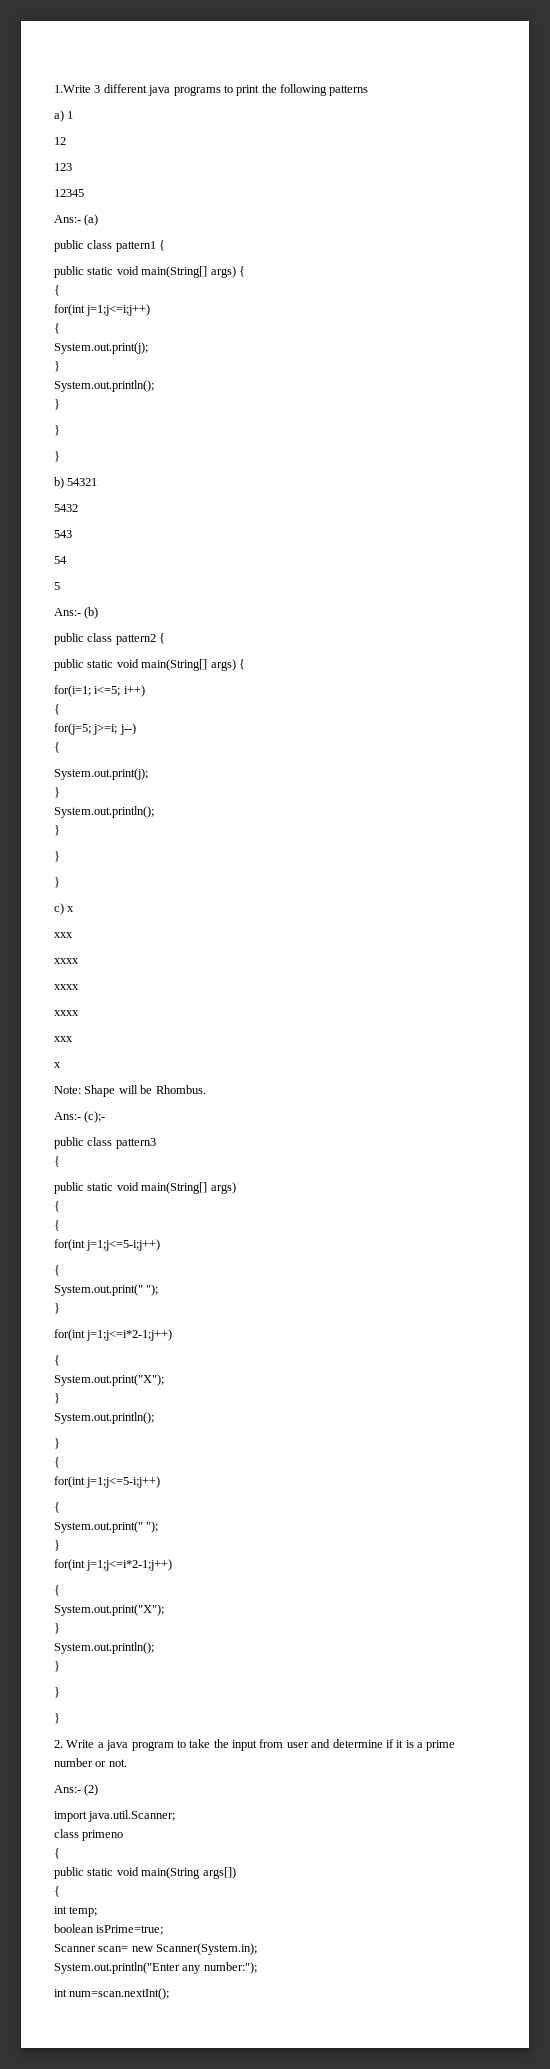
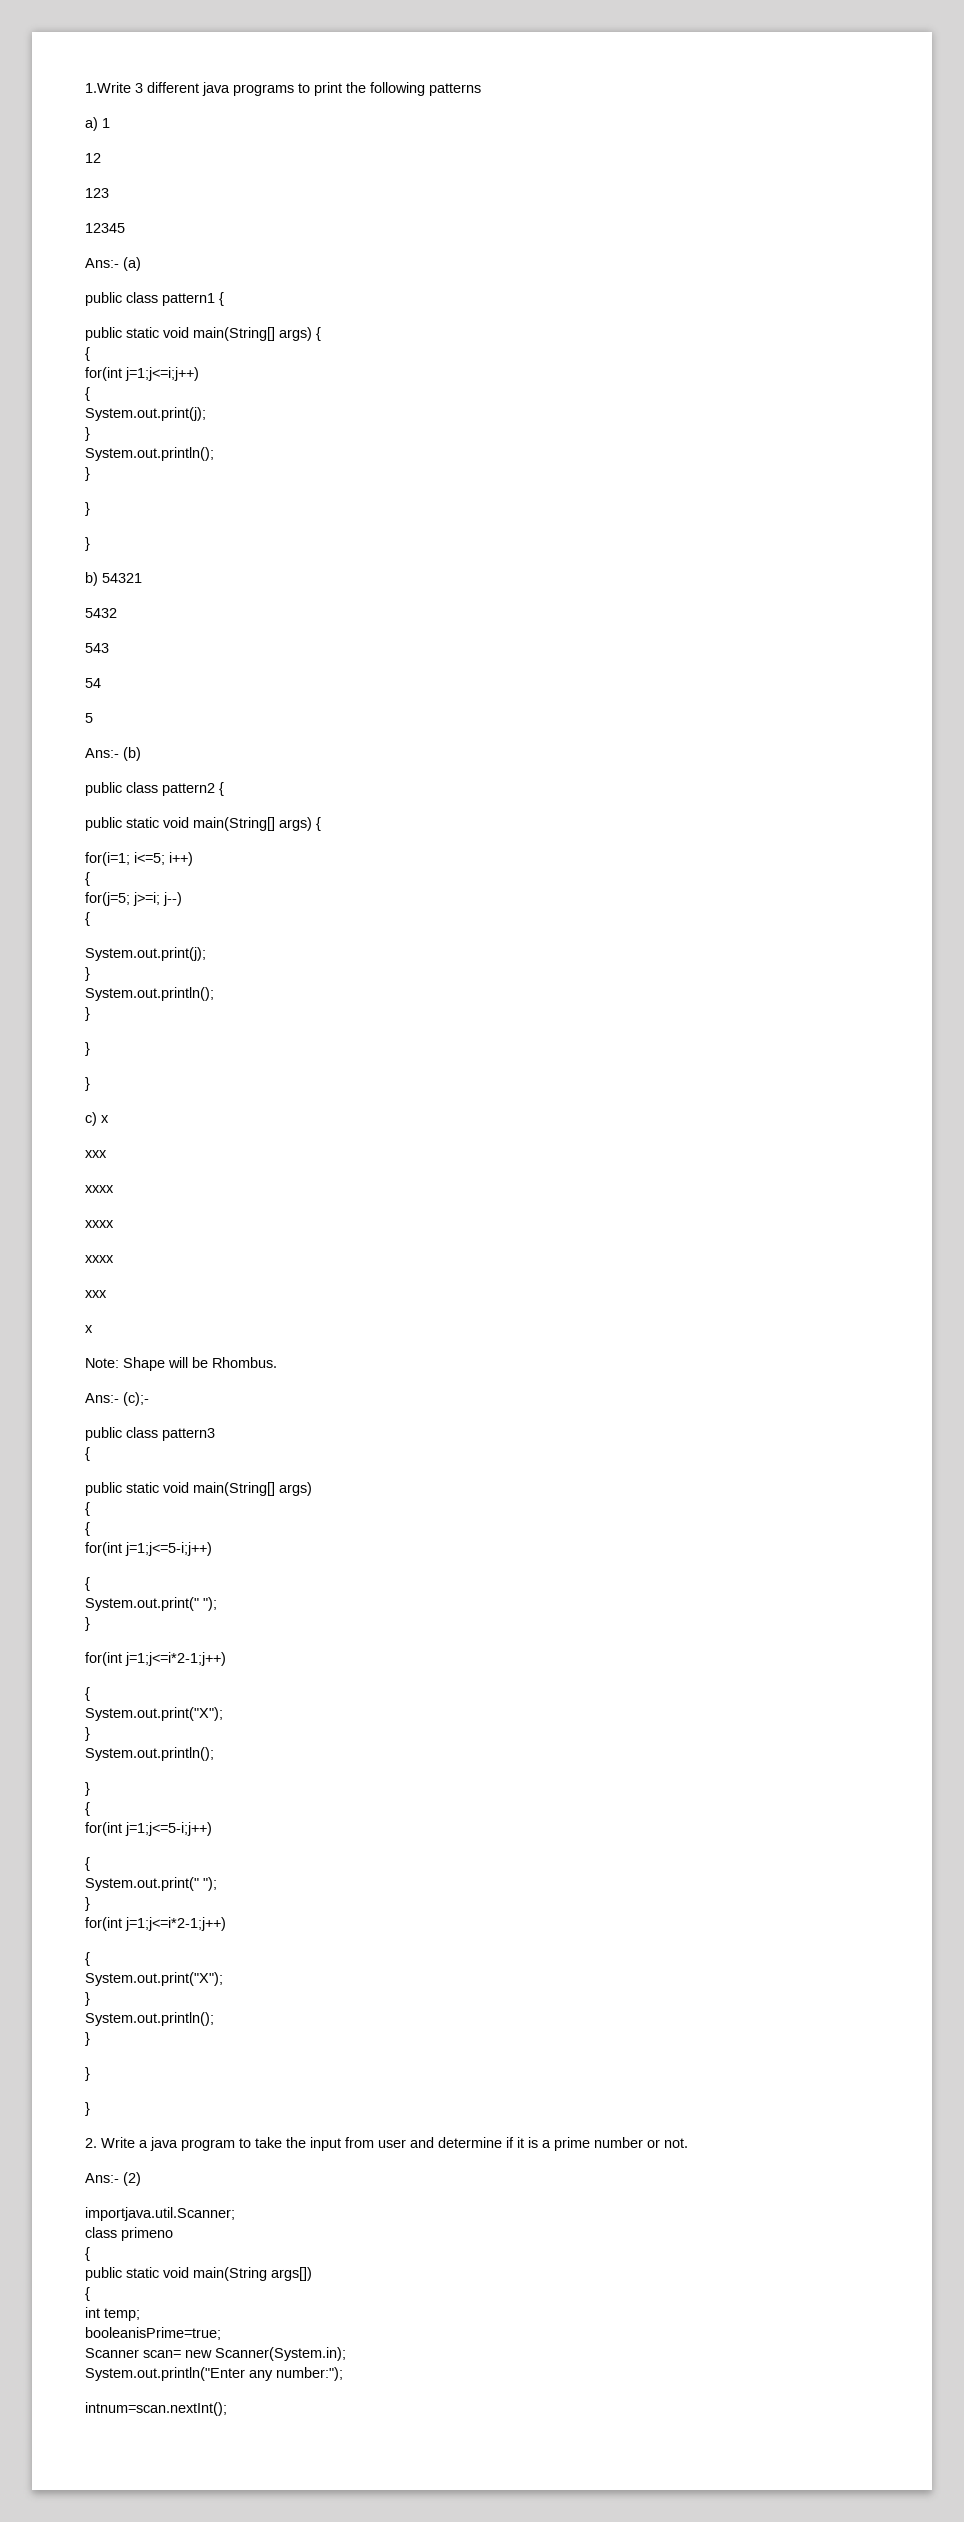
[54,1810,176,1822] import java.util.Scanner; -> [85,2207,235,2221] importjava.util.Scanner;
[54,1924,164,1935] boolean isPrime=true; -> [85,2327,221,2340] booleanisPrime=true;
[54,1988,170,2000] int num=scan.nextInt(); -> [85,2402,227,2416] intnum=scan.nextInt();

